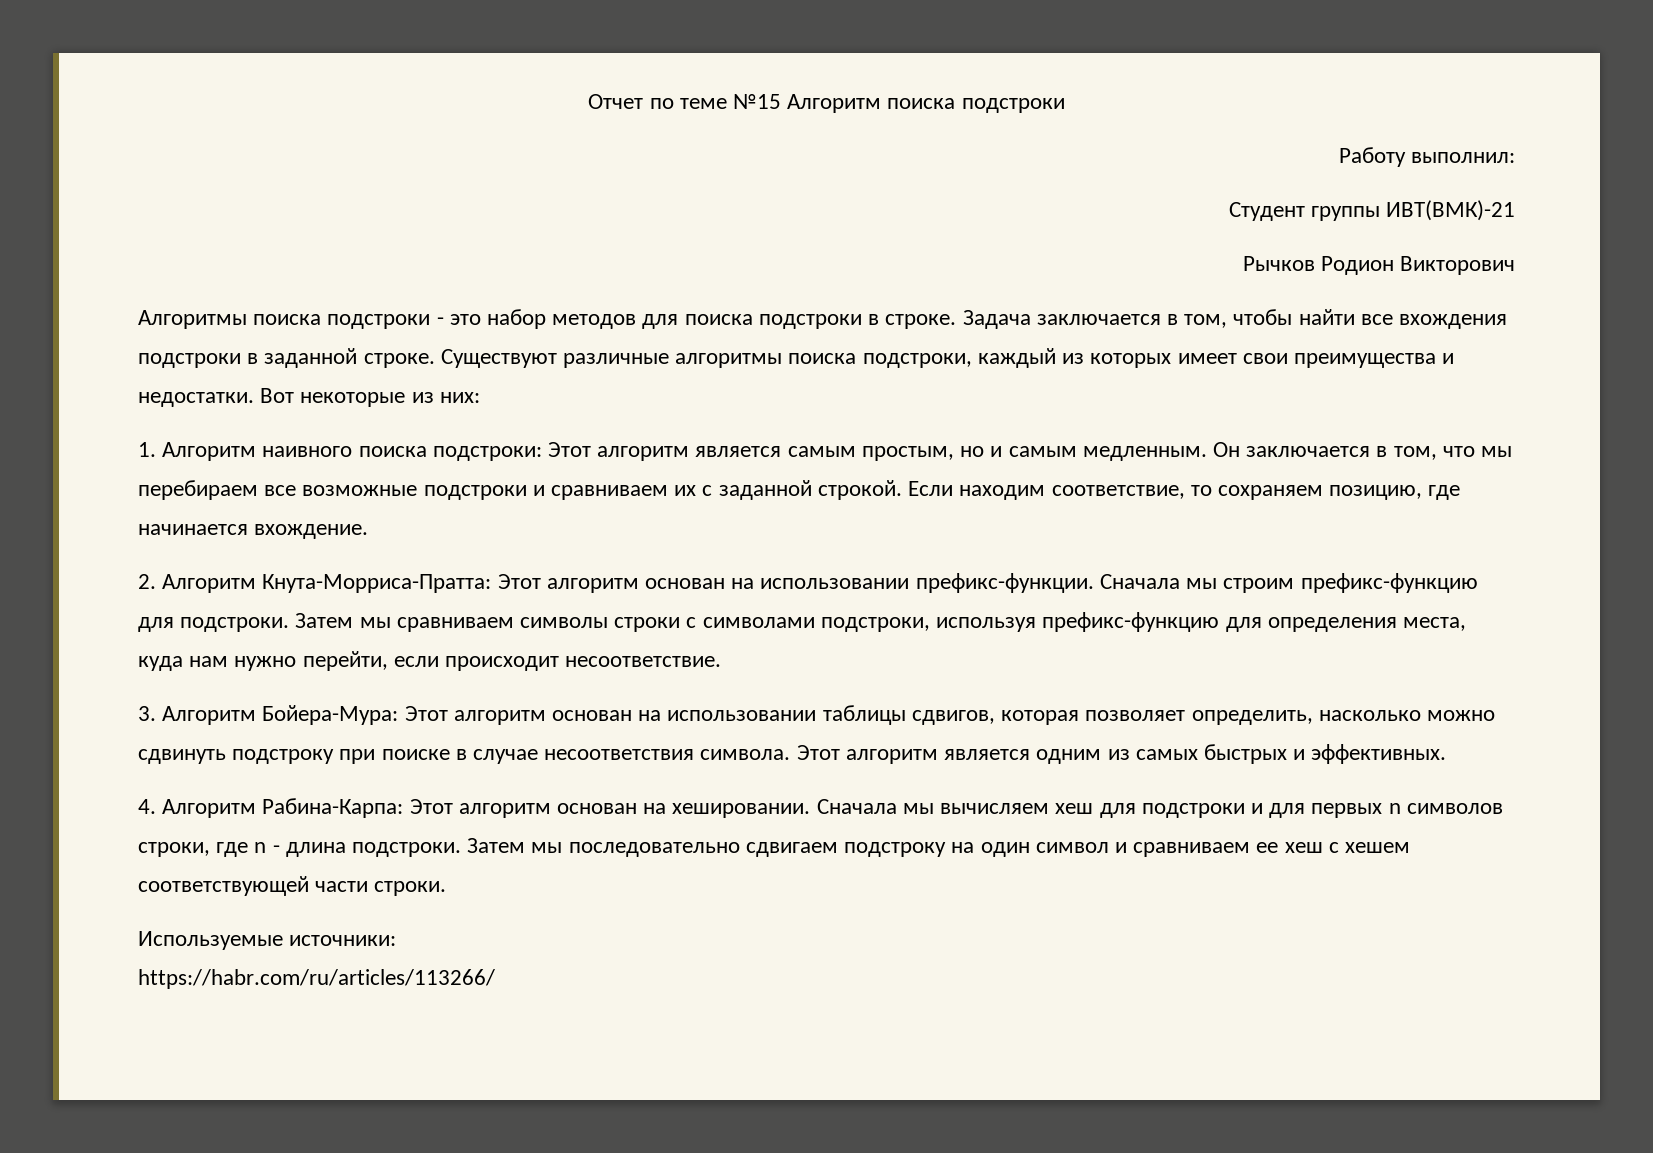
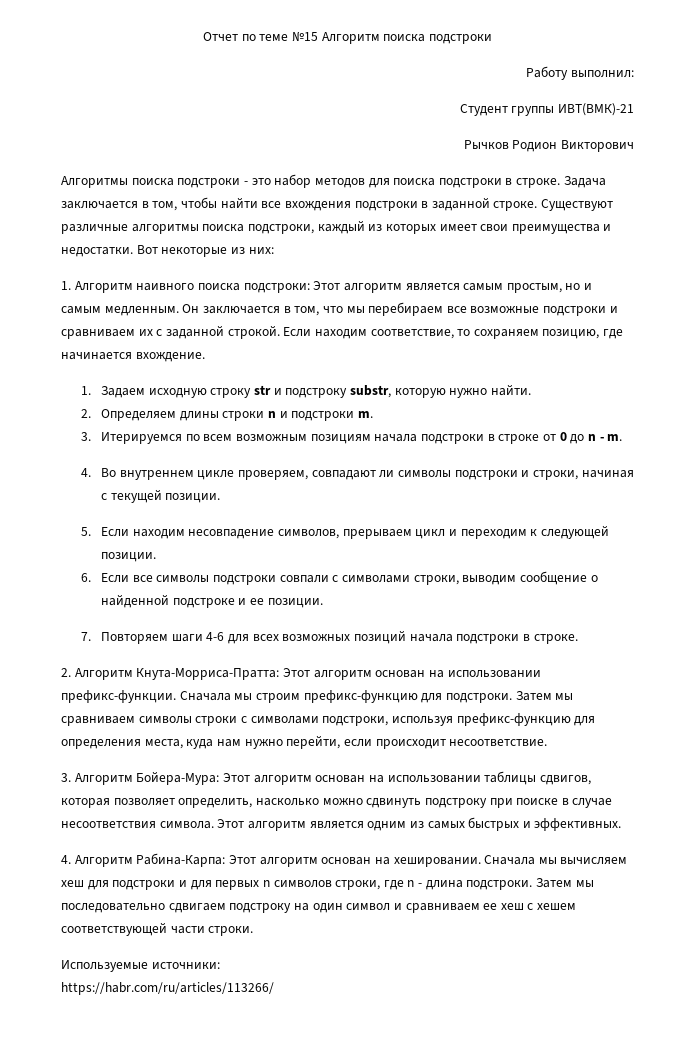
(369, 531) none -> [81,384,531,398] [81,409,373,421] [81,432,623,444] [81,468,634,480] [101,489,221,503] [81,525,609,539] [101,552,157,562] [81,571,598,585] [101,594,323,608] [81,630,578,644] // 1. Задаем исходную строку str и подстроку substr, которую нужно найти. // 2. Определяем длины строки n и подстроки m. // 3. Итерируемся по всем возможным позициям начала подстроки в строке от 0 до n - m. // 4. Во внутреннем цикле проверяем, совпадают ли символы подстроки и строки, начиная с текущей позиции. // 5. Если находим несовпадение символов, прерываем цикл и переходим к следующей позиции. // 6. Если все символы подстроки совпали с символами строки, выводим сообщение о найденной подстроке и ее позиции. // 7. Повторяем шаги 4-6 для всех возможных позиций начала подстроки в строке.

